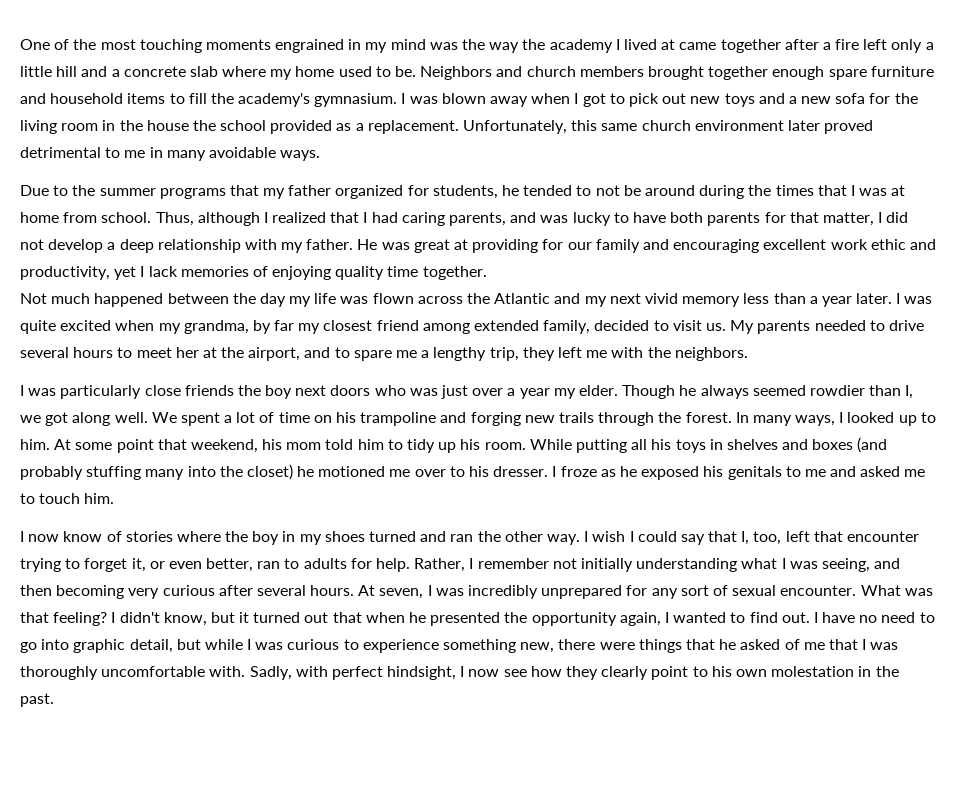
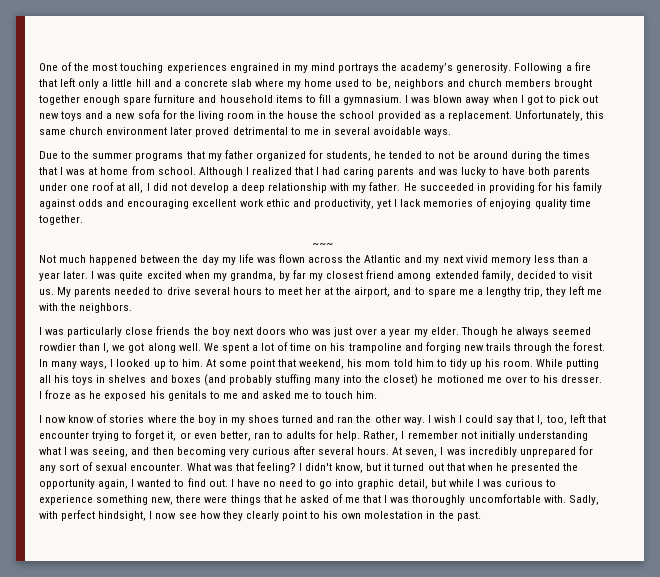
[205,39,271,50] moments -> [166,63,227,73] experiences
[429,39,819,53] was the way the academy I lived at came together after -> [338,63,563,73] portrays the academy’s generosity. Following
(860, 44) none -> [39,79,57,87] that
[395,66,493,80] be. Neighbors -> [375,79,444,89] be, neighbors
[210,93,311,107] the academy's -> [333,97,340,103] a
[166,150,206,161] many -> [333,127,370,135] several
[155,212,260,226] Thus, although -> [198,167,243,177] Although
[449,212,507,226] parents, -> [377,167,415,177] parents
[764,212,874,226] for that matter, -> [39,182,144,193] under one roof at all,
[381,239,640,253] was great at providing for our family -> [419,182,603,193] [39,199,104,209] succeeded in providing for his family against odds
(487, 273) none -> [312,243,333,247] // ~~~

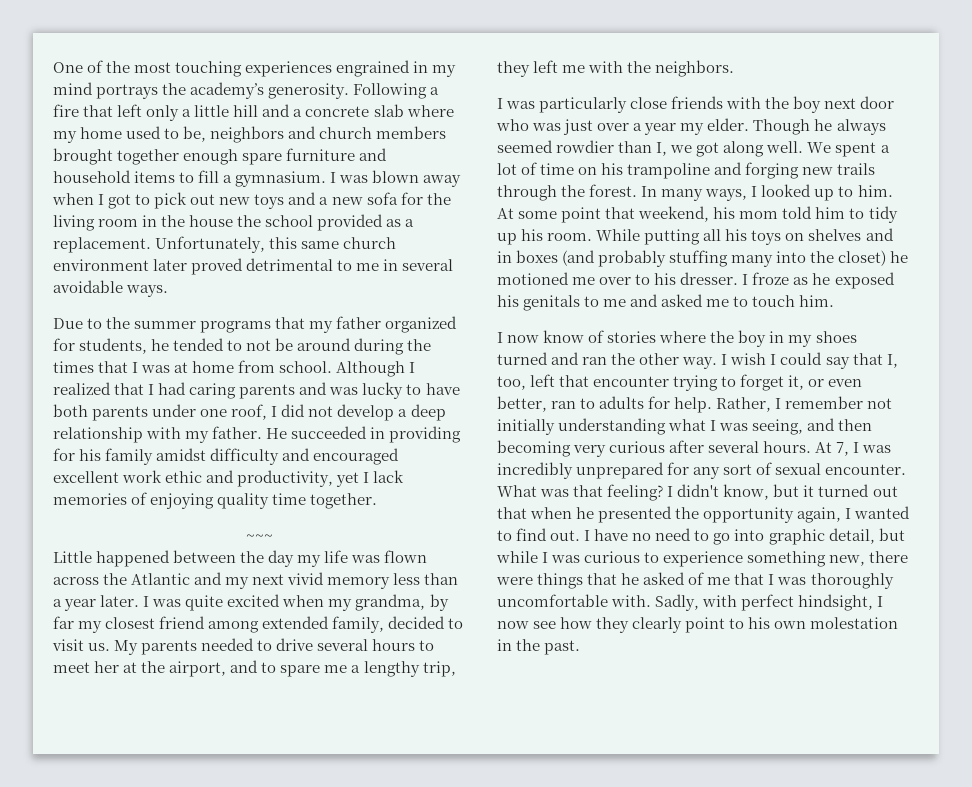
[92,182,144,193] roof at all, -> [231,404,268,420] roof,
[39,199,190,209] against odds and encouraging -> [156,448,400,465] amidst difficulty and encouraged
[39,255,87,263] Not much -> [53,551,92,563] Little
(191, 330) none -> [726,97,762,109] with
[255,327,286,335] doors -> [860,96,895,109] door
[96,375,106,383] in -> [785,233,805,241] on
(168, 379) none -> [497,251,512,263] in
[405,449,438,457] seven, -> [836,442,850,456] 7,

